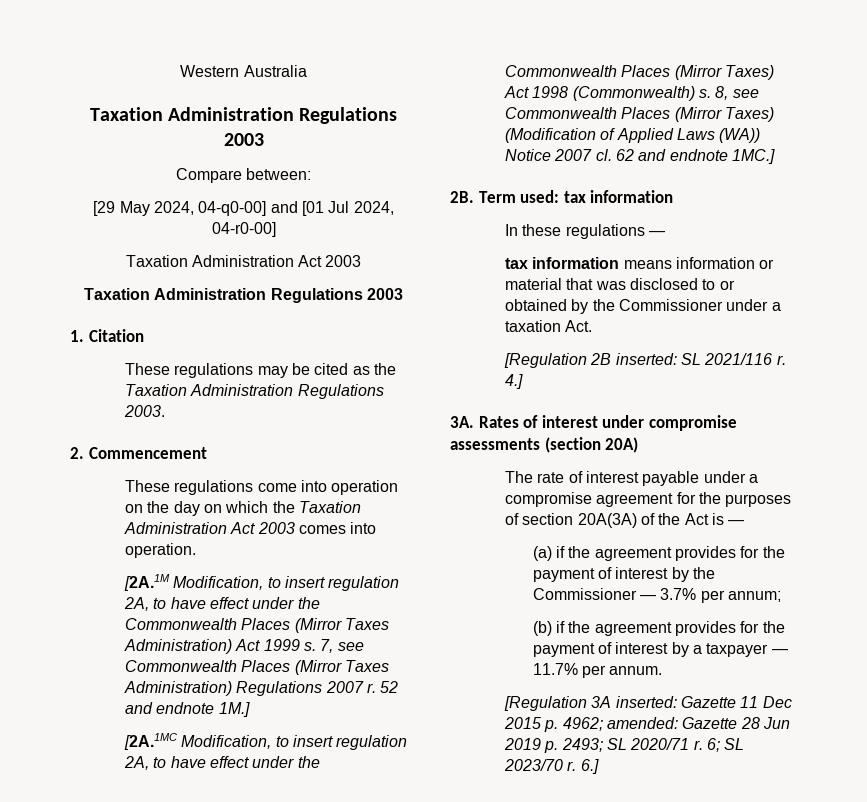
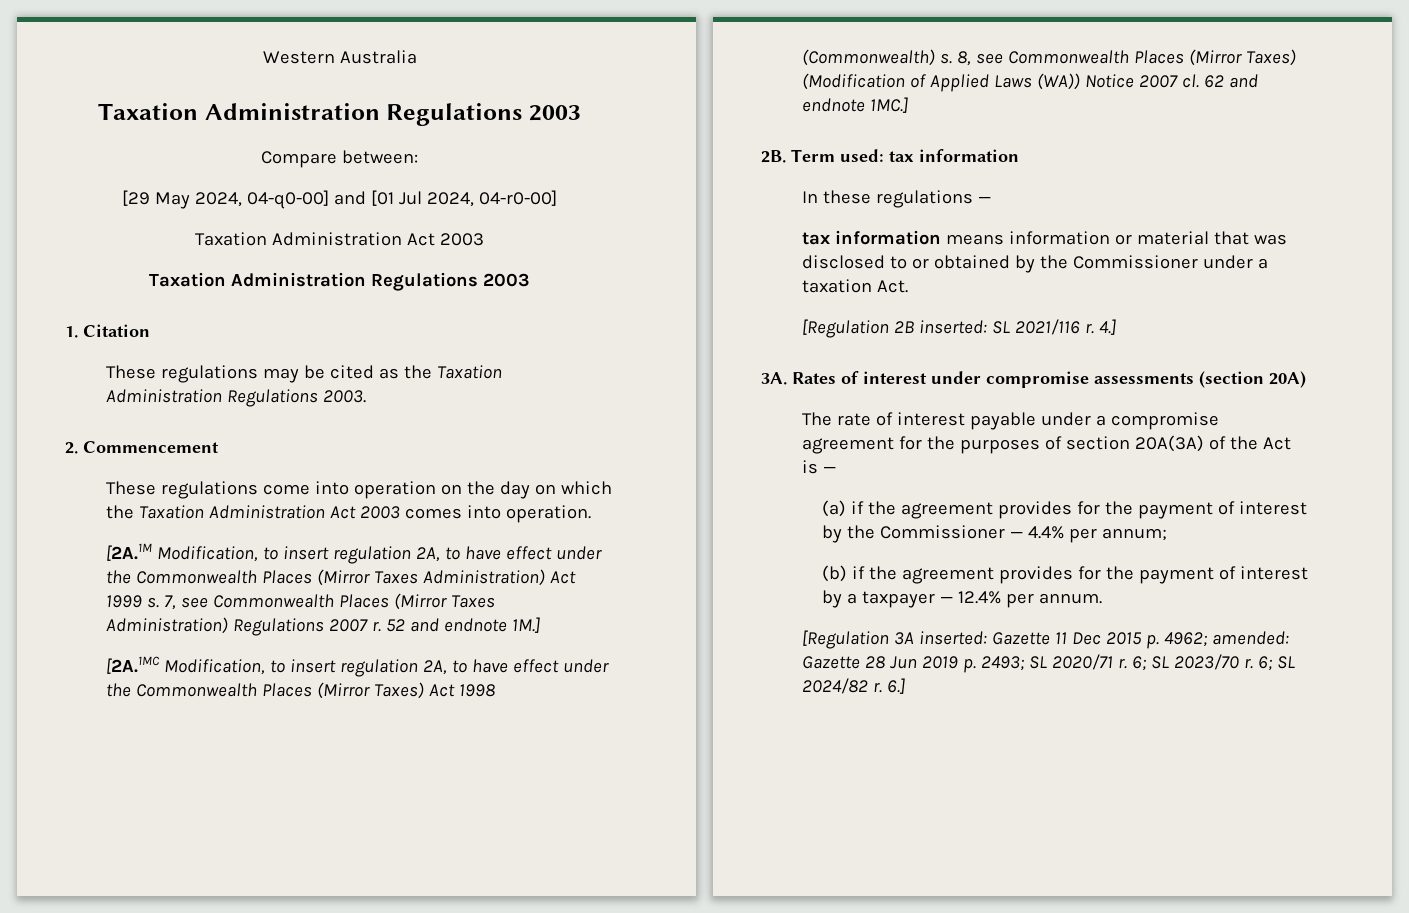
[660,588,697,600] 3.7% -> [1028,526,1065,539] 4.4%
[532,663,578,675] 11.7% -> [958,591,1002,604] 12.4%
(577, 766) none -> [1257,656,1295,671] [801,678,882,694] 6; SL 2024/82 r.

